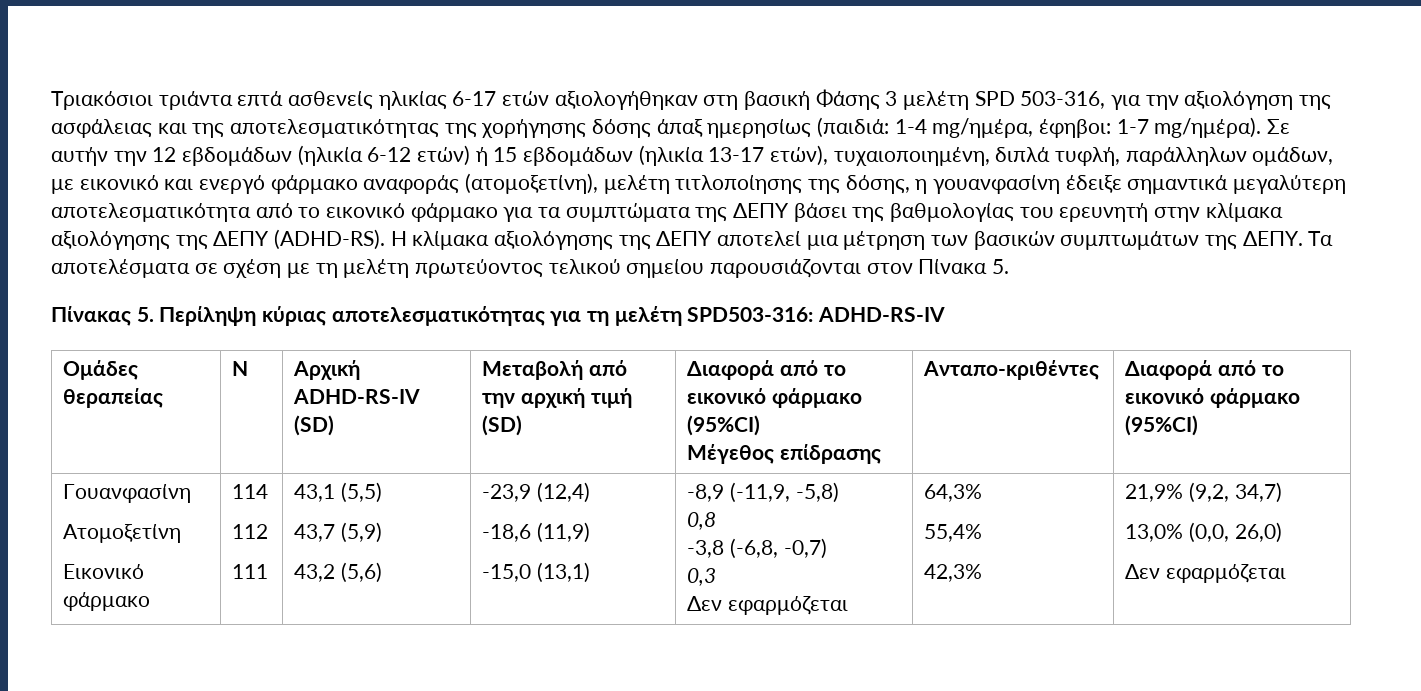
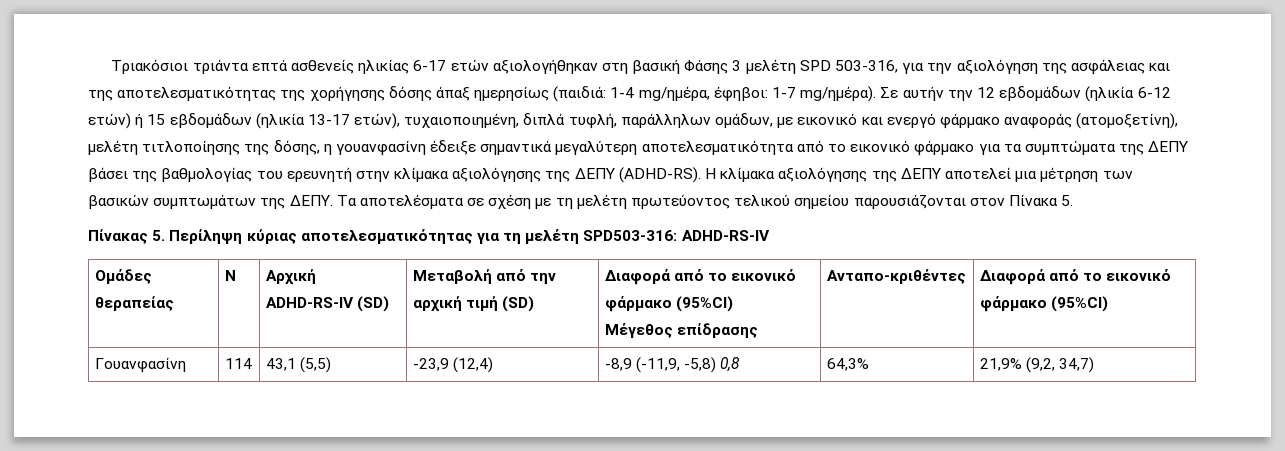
[63,524,182,543] [63,564,145,579] [63,592,151,611] // Ατομοξετίνη // Εικονικό φάρμακο -> (186, 365) none
[232,524,269,539] [232,564,269,579] // 112 // 111 -> (252, 363) none
[294,522,382,543] [294,562,382,583] [482,482,590,503] [482,522,590,543] [482,562,590,583] // 43,7 (5,9) // 43,2 (5,6) | -23,9 (12,4) // -18,6 (11,9) // -15,0 (13,1) -> [412,357,493,373] | -23,9 (12,4)
(839, 492) // -> (716, 365) none
[687,538,827,559] [687,568,717,586] [687,596,848,615] // -3,8 (-6,8, -0,7) // 0,3 // Δεν εφαρμόζεται -> (741, 364) none
[924,524,983,542] [924,564,983,582] // 55,4% // 42,3% -> (869, 364) none
[1125,522,1282,543] [1125,564,1286,583] // 13,0% (0,0, 26,0) // Δεν εφαρμόζεται -> (1094, 365) none

